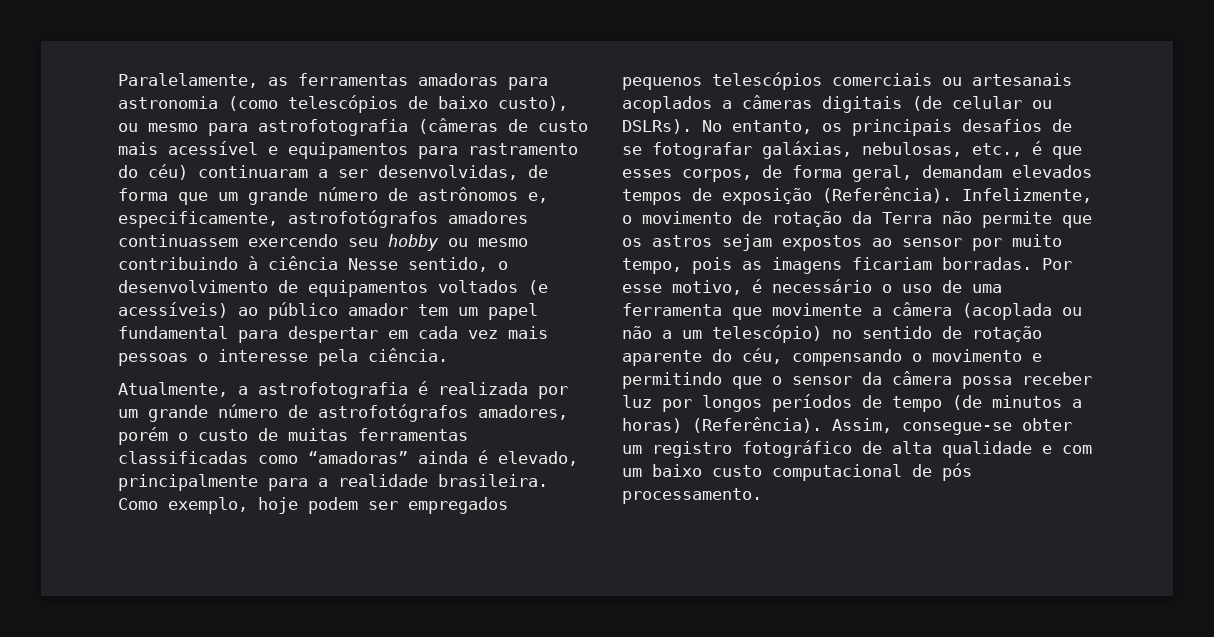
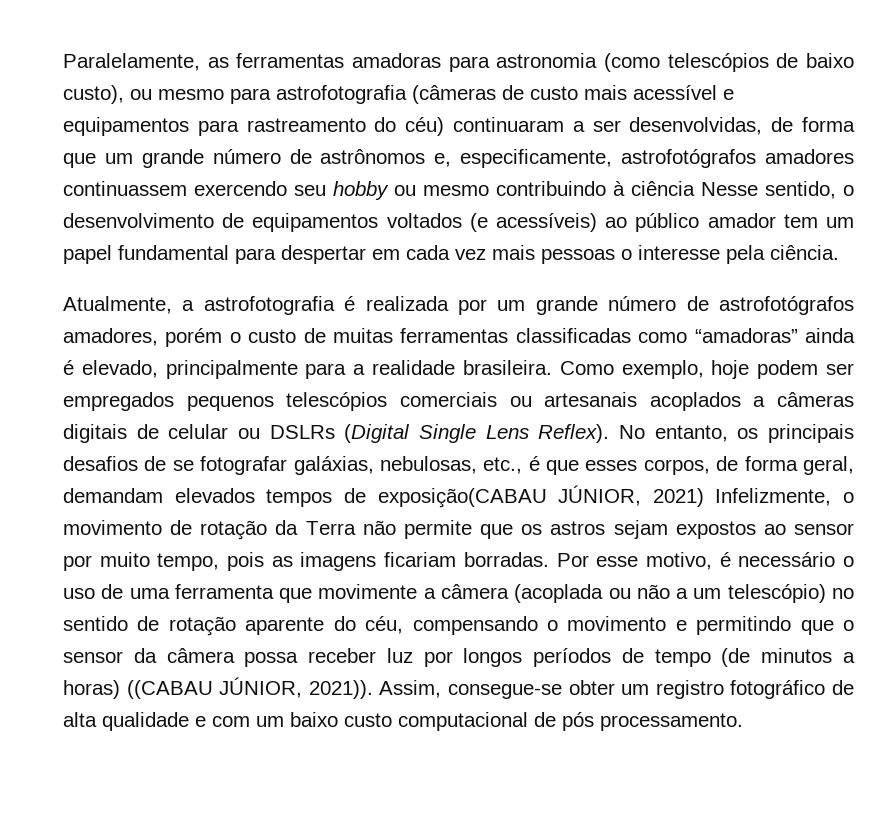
[468,143,578,155] rastramento -> [246,118,366,132] rastreamento
[912,96,942,111] (de -> [136,424,159,439] de
[622,119,692,134] DSLRs). -> [269,424,610,443] DSLRs (Digital Single Lens Reflex).
[722,187,952,205] exposição (Referência). -> [377,485,704,508] exposição(CABAU JÚNIOR, 2021)
[692,417,822,433] (Referência). -> [126,677,373,699] ((CABAU JÚNIOR, 2021)).

